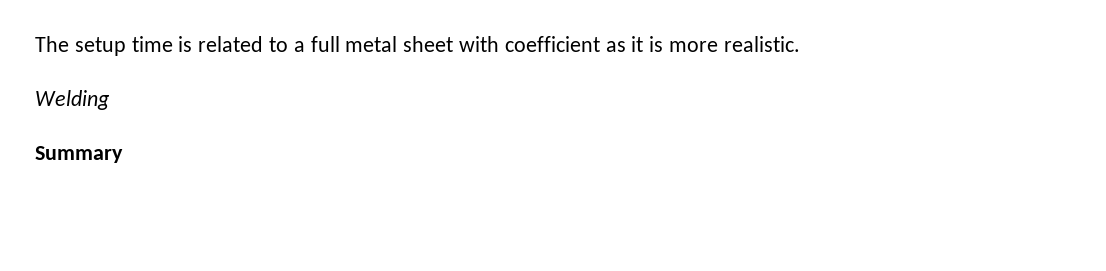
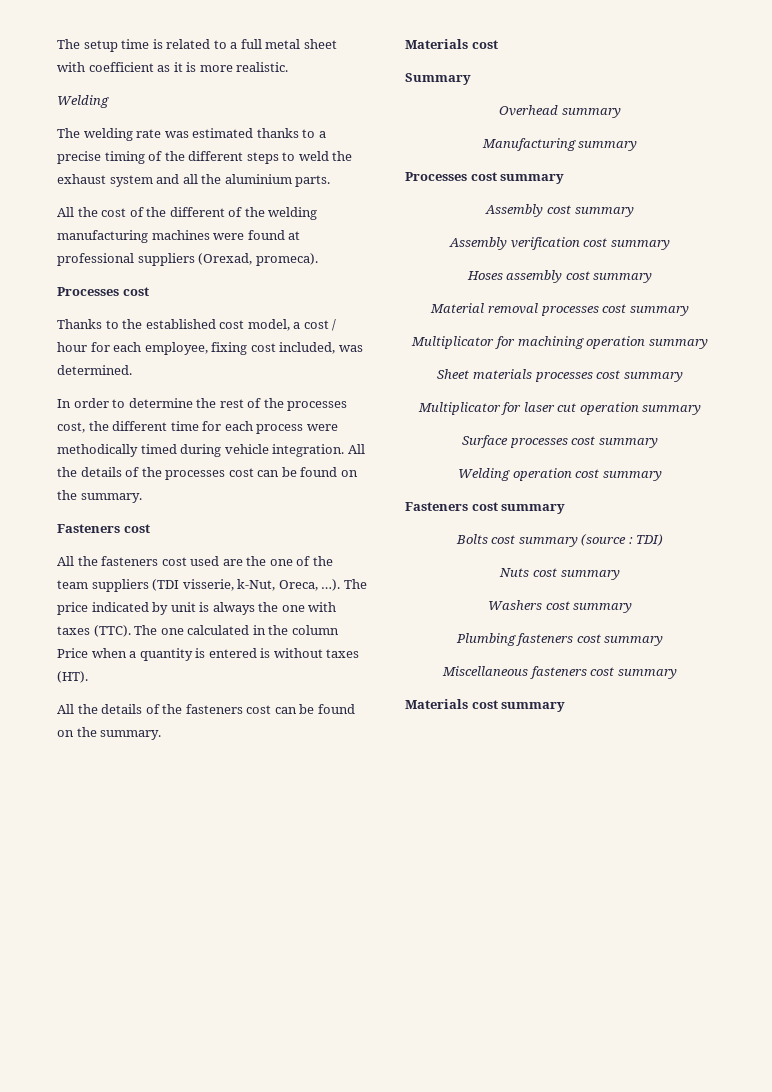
[35,146,123,163] Summary -> [57,128,326,141] [57,151,353,164] [57,174,331,187] [57,207,318,220] [57,230,301,243] [57,253,318,266] [57,287,149,296] [57,319,337,331] [57,342,363,355] [57,365,132,375] [57,398,348,411] [57,421,338,434] [57,444,365,457] [57,467,358,480] [57,490,142,503] [57,524,150,533] [57,556,333,566] [57,579,367,592] [57,602,337,615] [57,625,339,637] [57,648,360,661] [57,671,88,683] [57,704,355,714] [57,727,162,740] [405,39,498,49] [405,73,471,85] [499,105,621,118] [481,138,638,151] [405,172,565,184] [485,204,634,217] [449,237,670,250] [466,270,653,283] [430,303,689,316] [411,336,708,349] [437,369,683,382] [417,402,702,415] [462,435,658,448] [458,468,662,481] [405,502,566,514] [455,534,664,547] [499,568,620,580] [487,600,633,613] [455,633,664,646] [442,666,677,679] [405,699,566,712] The welding rate was estimated thanks to a precise timing of the different steps to weld the exhaust system and all the aluminium parts. // All the cost of the different of the welding manufacturing machines were found at professional suppliers (Orexad, promeca). // Processes cost // Thanks to the established cost model, a cost / hour for each employee, fixing cost included, was determined. // In order to determine the rest of the processes cost, the different time for each process were methodically timed during vehicle integration. All the details of the processes cost can be found on the summary. // Fasteners cost // All the fasteners cost used are the one of the team suppliers (TDI visserie, k-Nut, Oreca, …). The price indicated by unit is always the one with taxes (TTC). The one calculated in the column Price when a quantity is entered is without taxes (HT). // All the details of the fasteners cost can be found on the summary. // Materials cost // Summary // Overhead summary // Manufacturing summary // Processes cost summary // Assembly cost summary // Assembly verification cost summary // Hoses assembly cost summary // Material removal processes cost summary // Multiplicator for machining operation summary // Sheet materials processes cost summary // Multiplicator for laser cut operation summary // Surface processes cost summary // Welding operation cost summary // Fasteners cost summary // Bolts cost summary (source : TDI) // Nuts cost summary // Washers cost summary // Plumbing fasteners cost summary // Miscellaneous fasteners cost summary // Materials cost summary

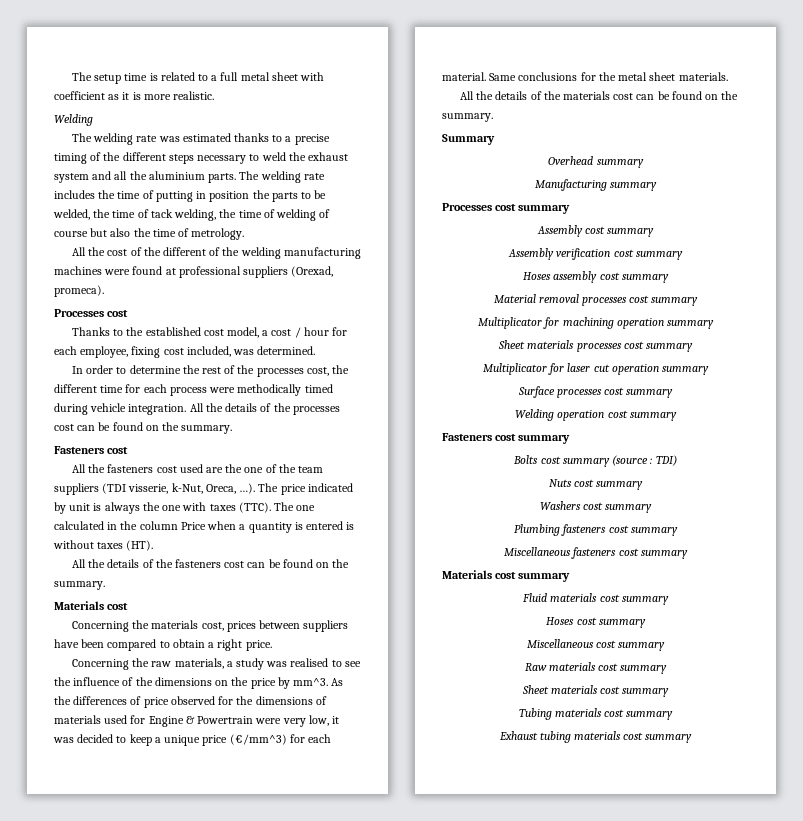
(279, 158) none -> [197,155,247,164] necessary
(331, 181) none -> [239,171,325,183] [54,190,327,202] [53,209,331,221] [54,228,245,240] The welding rate includes the time of putting in position the parts to be welded, the time of tack welding, the time of welding of course but also the time of metrology.
(498, 44) none -> [71,620,349,632] [54,639,272,651] [71,658,361,670] [54,677,344,689] [54,696,327,708] [54,715,340,727] [53,734,332,746] [442,72,728,81] [459,91,739,100] [442,113,493,122] // Concerning the materials cost, prices between suppliers have been compared to obtain a right price. // Concerning the raw materials, a study was realised to see the influence of the dimensions on the price by mm^3. As the differences of price observed for the dimensions of materials used for Engine & Powertrain were very low, it was decided to keep a unique price (€/mm^3) for each material. Same conclusions for the metal sheet materials. // All the details of the materials cost can be found on the summary.
(566, 707) none -> [522,593,669,605] [546,617,646,628] [526,639,666,651] [524,662,668,674] [521,685,670,697] [518,708,674,720] [498,731,693,743] // Fluid materials cost summary // Hoses cost summary // Miscellaneous cost summary // Raw materials cost summary // Sheet materials cost summary // Tubing materials cost summary // Exhaust tubing materials cost summary

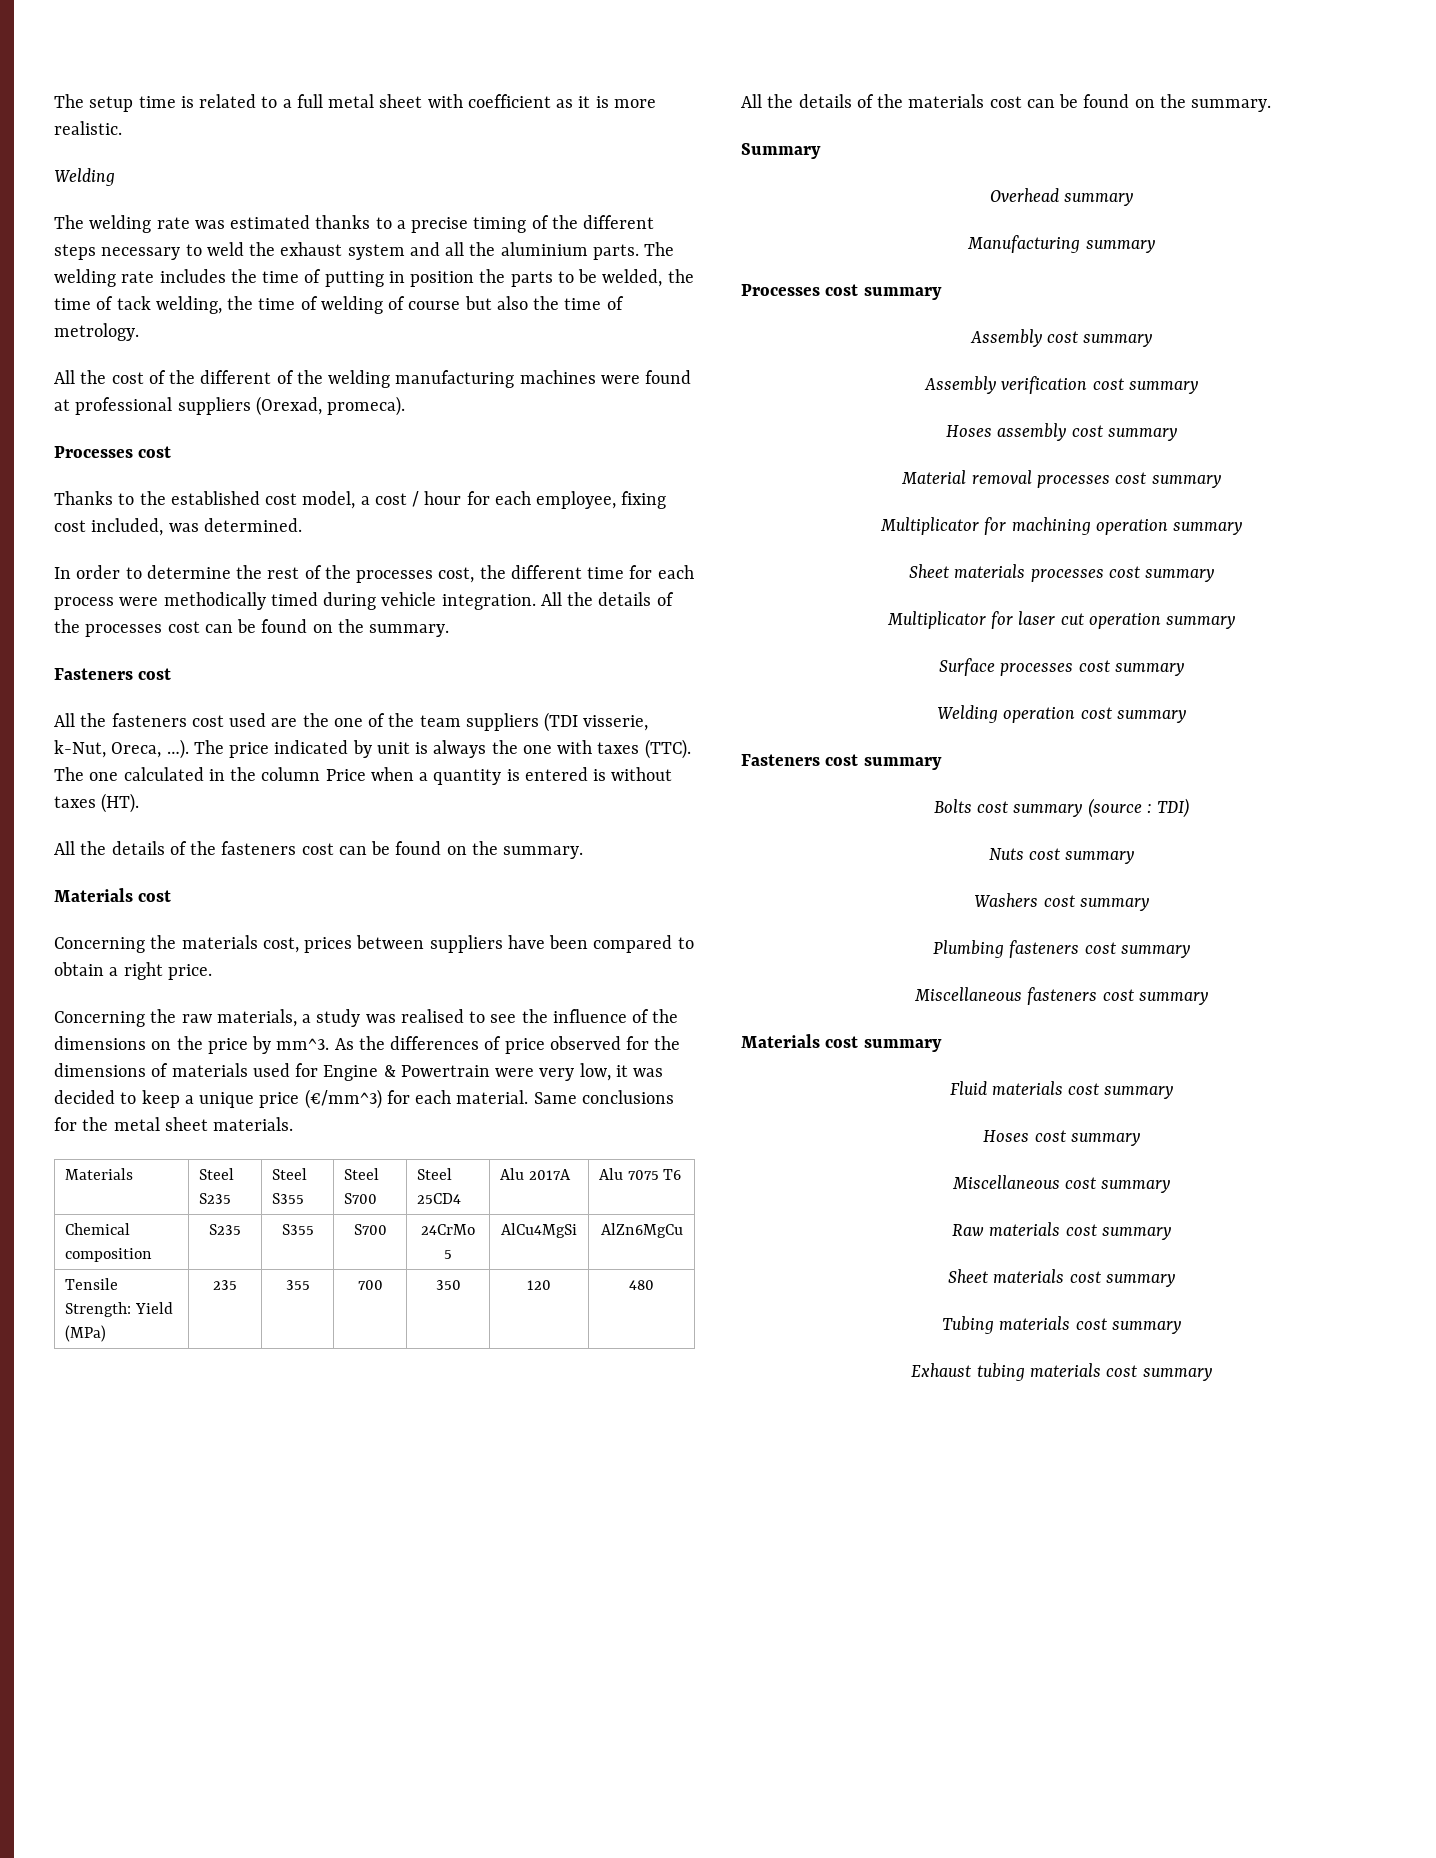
(728, 76) none -> [64,1168,133,1180] [198,1168,234,1180] [198,1193,231,1204] [271,1168,307,1180] [271,1193,304,1204] [343,1168,379,1180] [343,1193,377,1204] [416,1168,452,1180] [416,1193,461,1204] [499,1168,571,1180] [598,1168,682,1180] [64,1223,130,1235] [64,1248,152,1262] [209,1224,241,1235] [281,1224,314,1235] [353,1224,387,1235] [421,1224,475,1235] [444,1250,452,1259] [501,1223,577,1238] [600,1223,683,1238] [64,1278,118,1290] [64,1302,173,1317] [64,1325,106,1342] [213,1280,237,1290] [285,1280,310,1290] [357,1280,383,1290] [435,1280,461,1290] [527,1280,551,1290] [629,1280,654,1290] // Materials | Steel S235 | Steel S355 | Steel S700 | Steel 25CD4 | Alu 2017A | Alu 7075 T6 // Chemical composition | S235 | S355 | S700 | 24CrMo 5 | AlCu4MgSi | AlZn6MgCu // Tensile Strength: Yield (MPa) | 235 | 355 | 700 | 350 | 120 | 480

